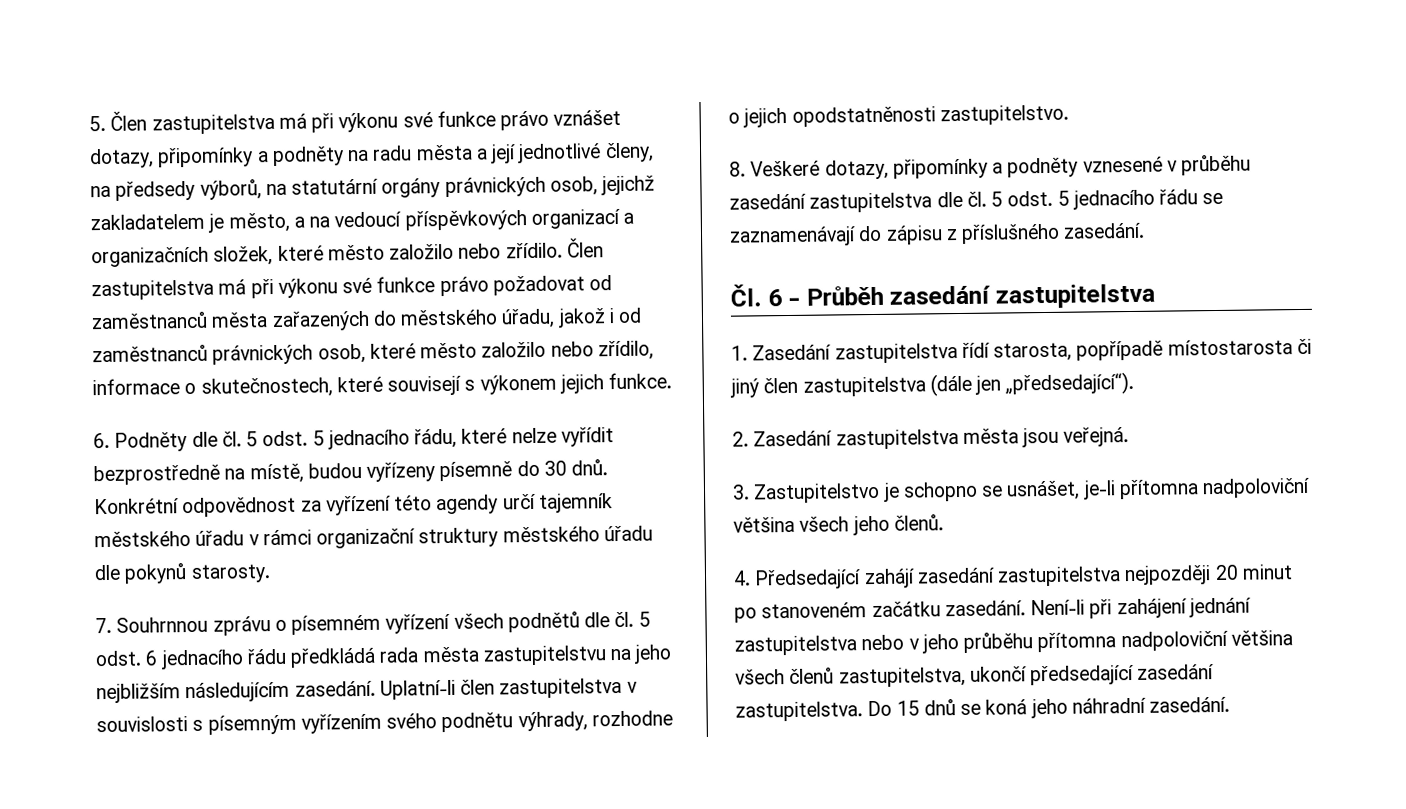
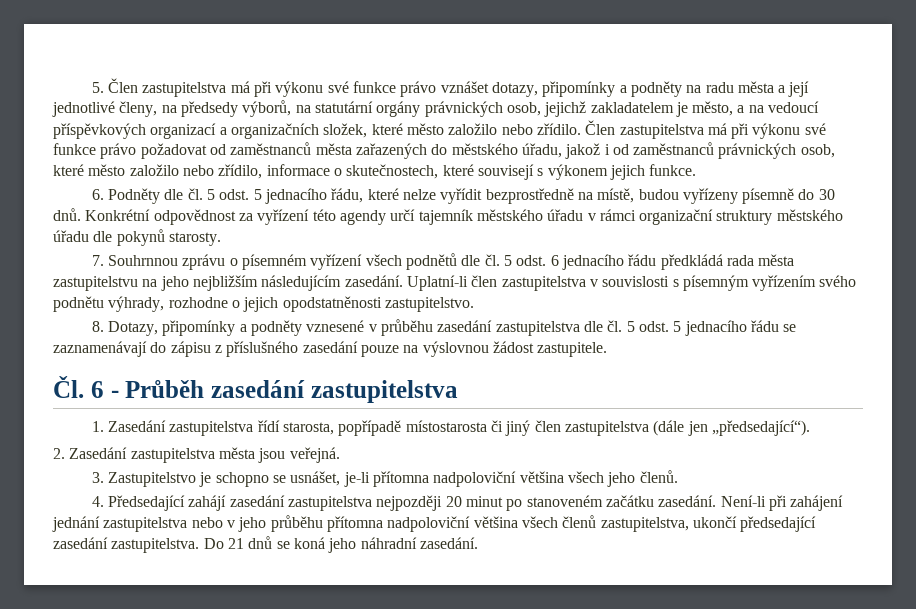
[750,159,889,180] Veškeré dotazy, -> [108,321,159,336] Dotazy,
[1063,222,1146,239] zasedání. -> [302,341,608,357] zasedání pouze na výslovnou žádost zastupitele.
[896,700,920,716] 15 -> [227,538,244,549] 21

